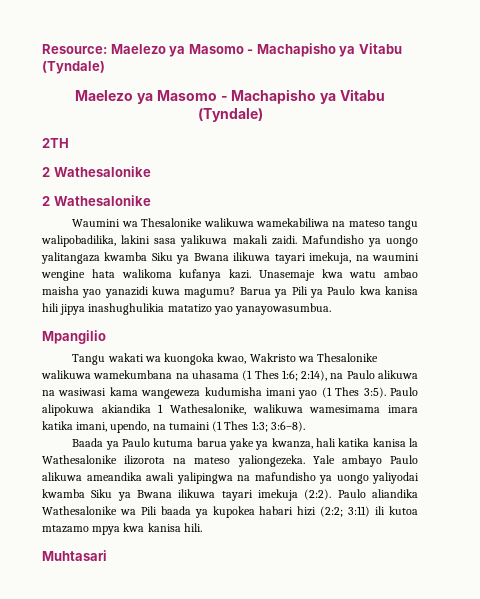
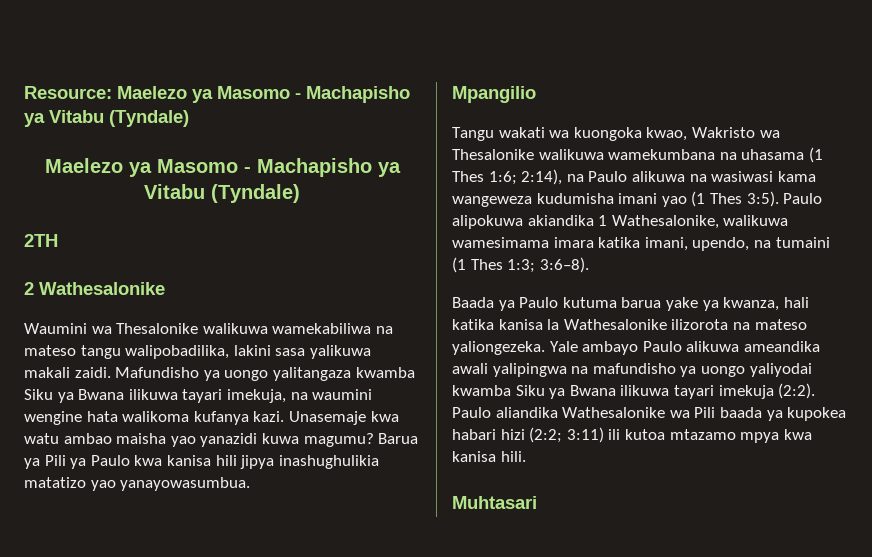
[42,195,151,206] // 2 Wathesalonike -> (165, 288) none

